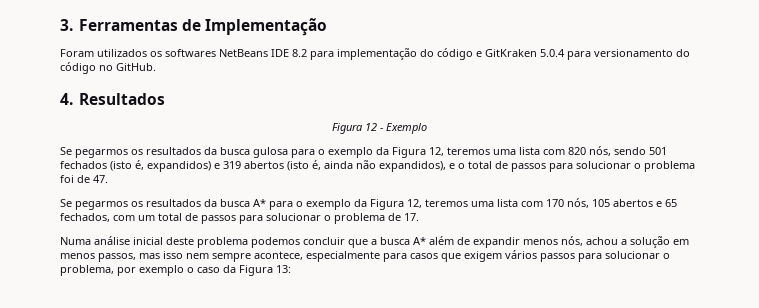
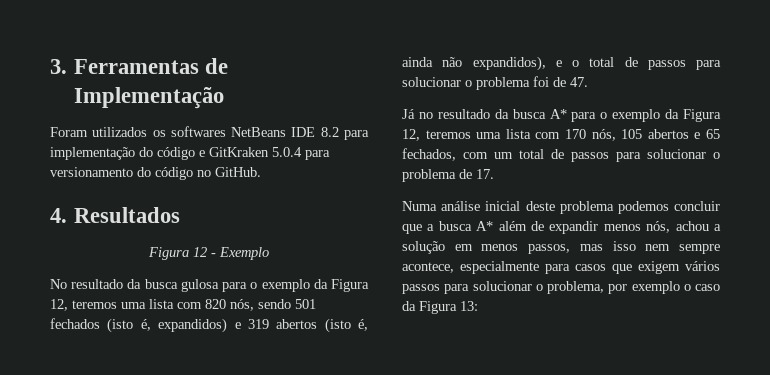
[60,147,201,158] Se pegarmos os resultados -> [50,279,124,289] No resultado
[60,199,201,210] Se pegarmos os resultados -> [402,109,490,119] Já no resultado

